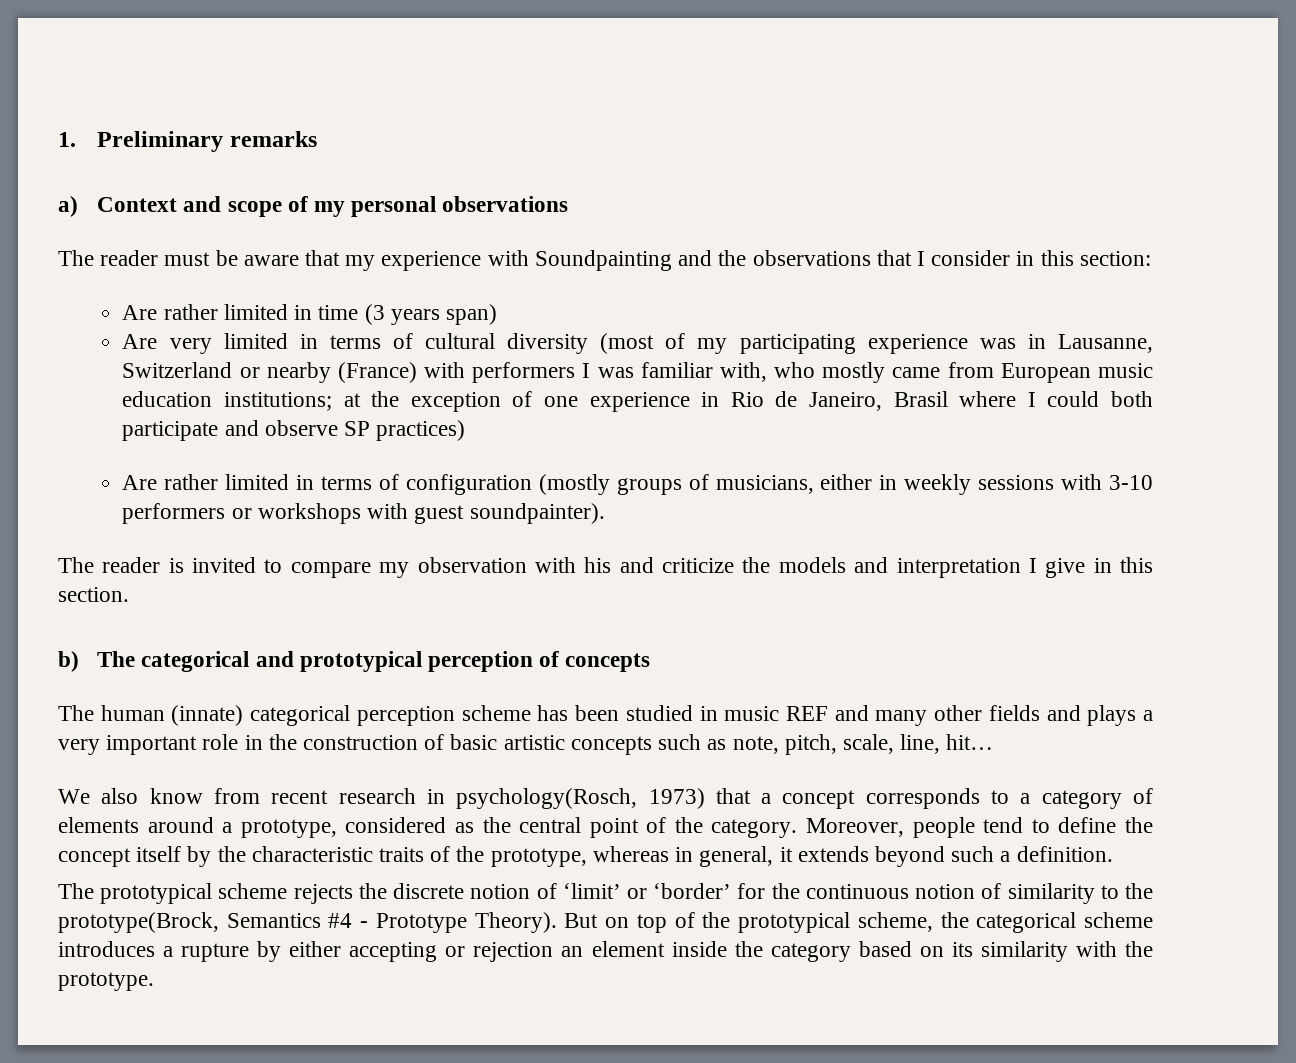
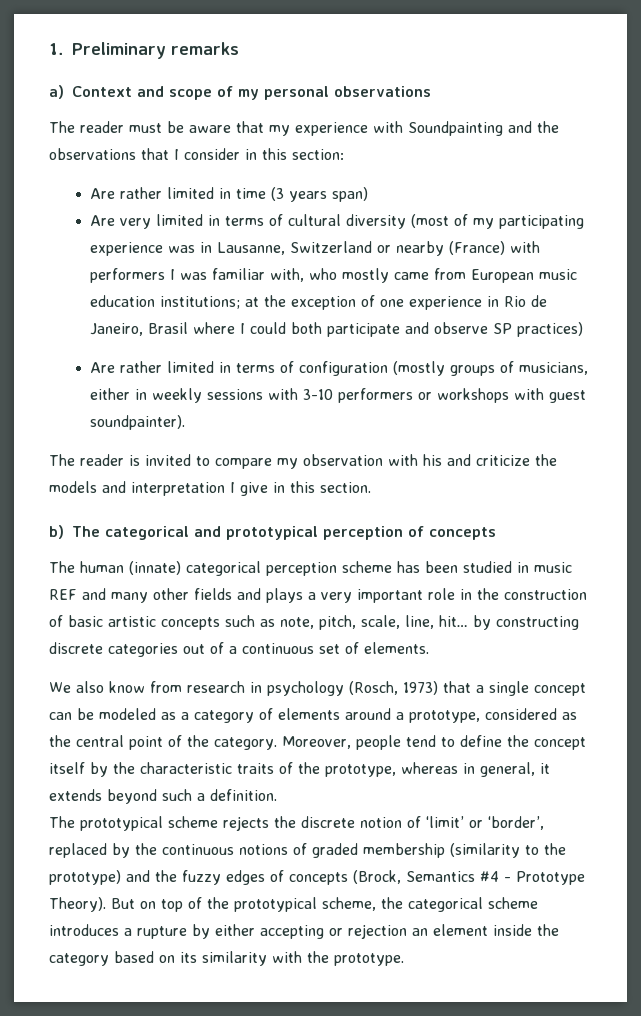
(994, 742) none -> [473,615,579,630] [49,642,429,657] by constructing discrete categories out of a continuous set of elements.
[271,790,329,804] recent -> (182, 687) none
[456,788,638,809] psychology(Rosch, -> [267,681,398,696] psychology (Rosch,
[782,788,1010,809] concept corresponds to -> [489,681,586,696] [49,708,176,720] single concept can be modeled as
[653,883,1153,904] [58,912,219,933] ‘border’ for the continuous notion of similarity to the prototype(Brock, -> [488,816,544,830] [49,843,566,858] [49,870,401,885] ‘border’, replaced by the continuous notions of graded membership (similarity to the prototype) and the fuzzy edges of concepts (Brock,

